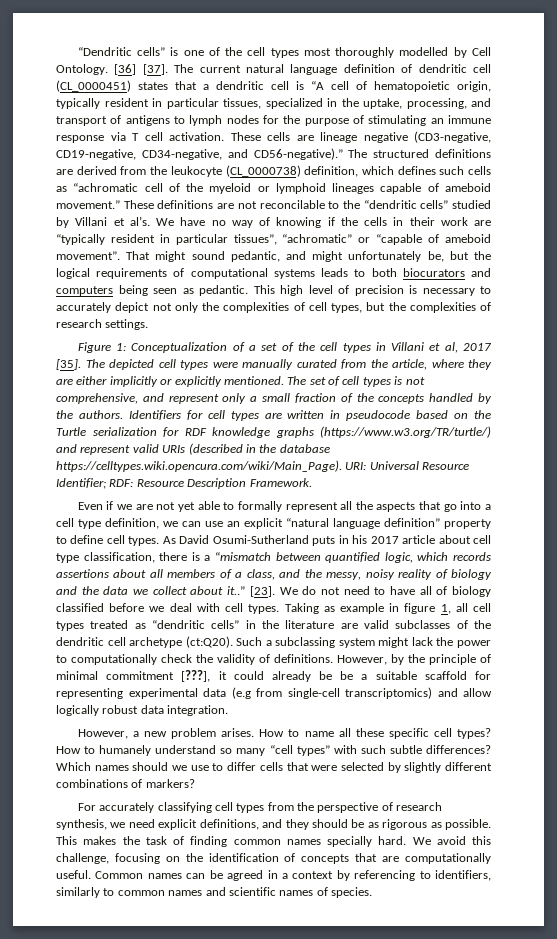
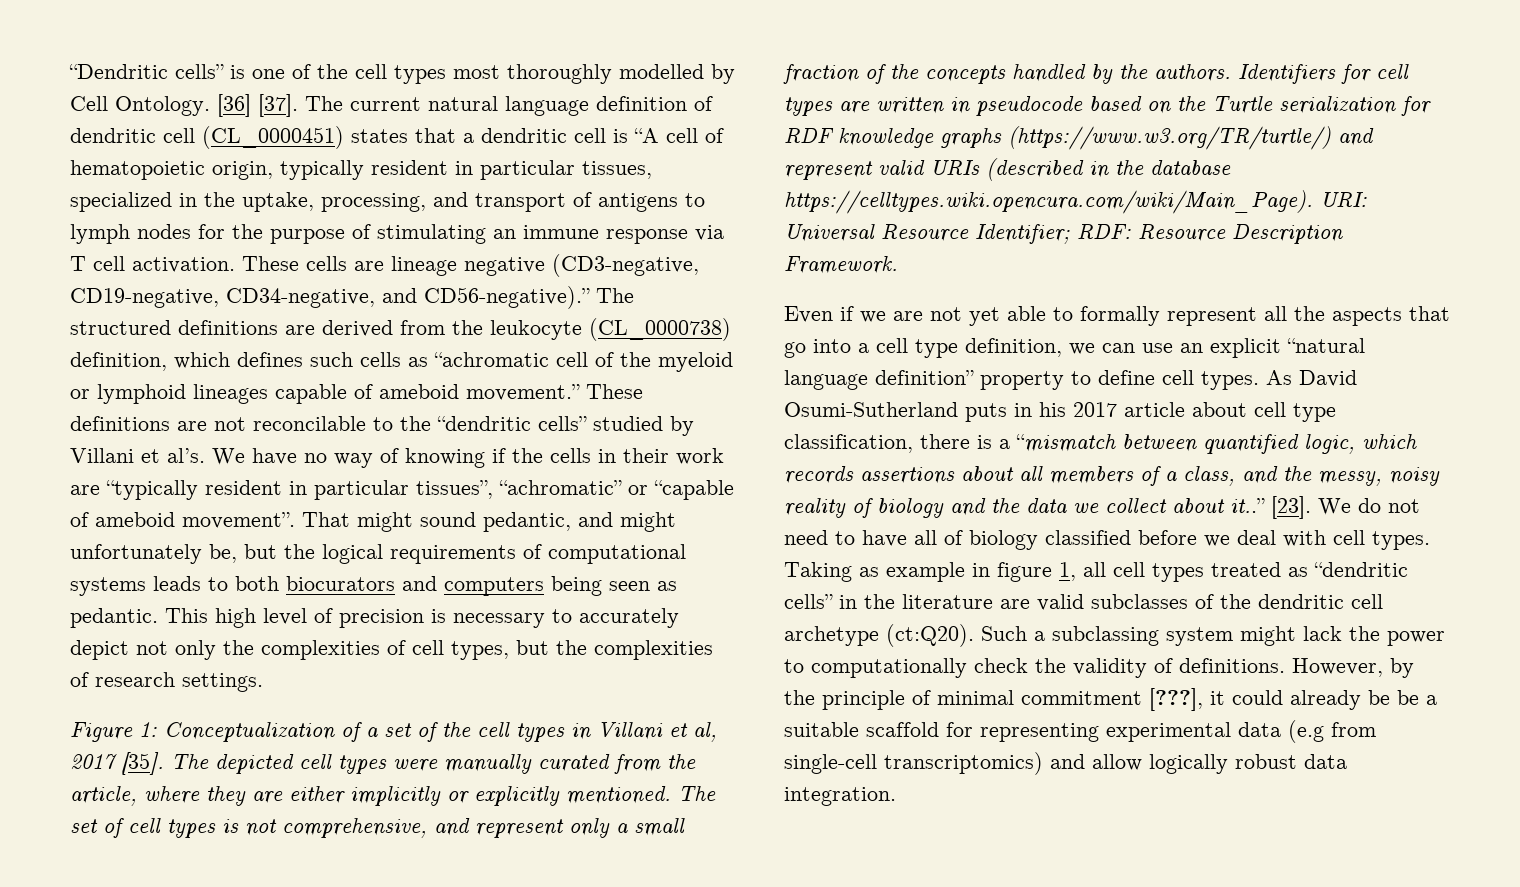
[77,728,491,739] [56,745,491,756] [56,762,492,773] [56,779,195,788] [77,802,443,813] [56,819,492,830] [56,836,491,847] [56,853,492,864] [56,870,491,881] [56,887,372,898] // However, a new problem arises. How to name all these specific cell types? How to humanely understand so many “cell types” with such subtle differences? Which names should we use to differ cells that were selected by slightly different combinations of markers? // For accurately classifying cell types from the perspective of research synthesis, we need explicit definitions, and they should be as rigorous as possible. This makes the task of finding common names specially hard. We avoid this challenge, focusing on the identification of concepts that are computationally useful. Common names can be agreed in a context by referencing to identifiers, similarly to common names and scientific names of species. -> (896, 796) none

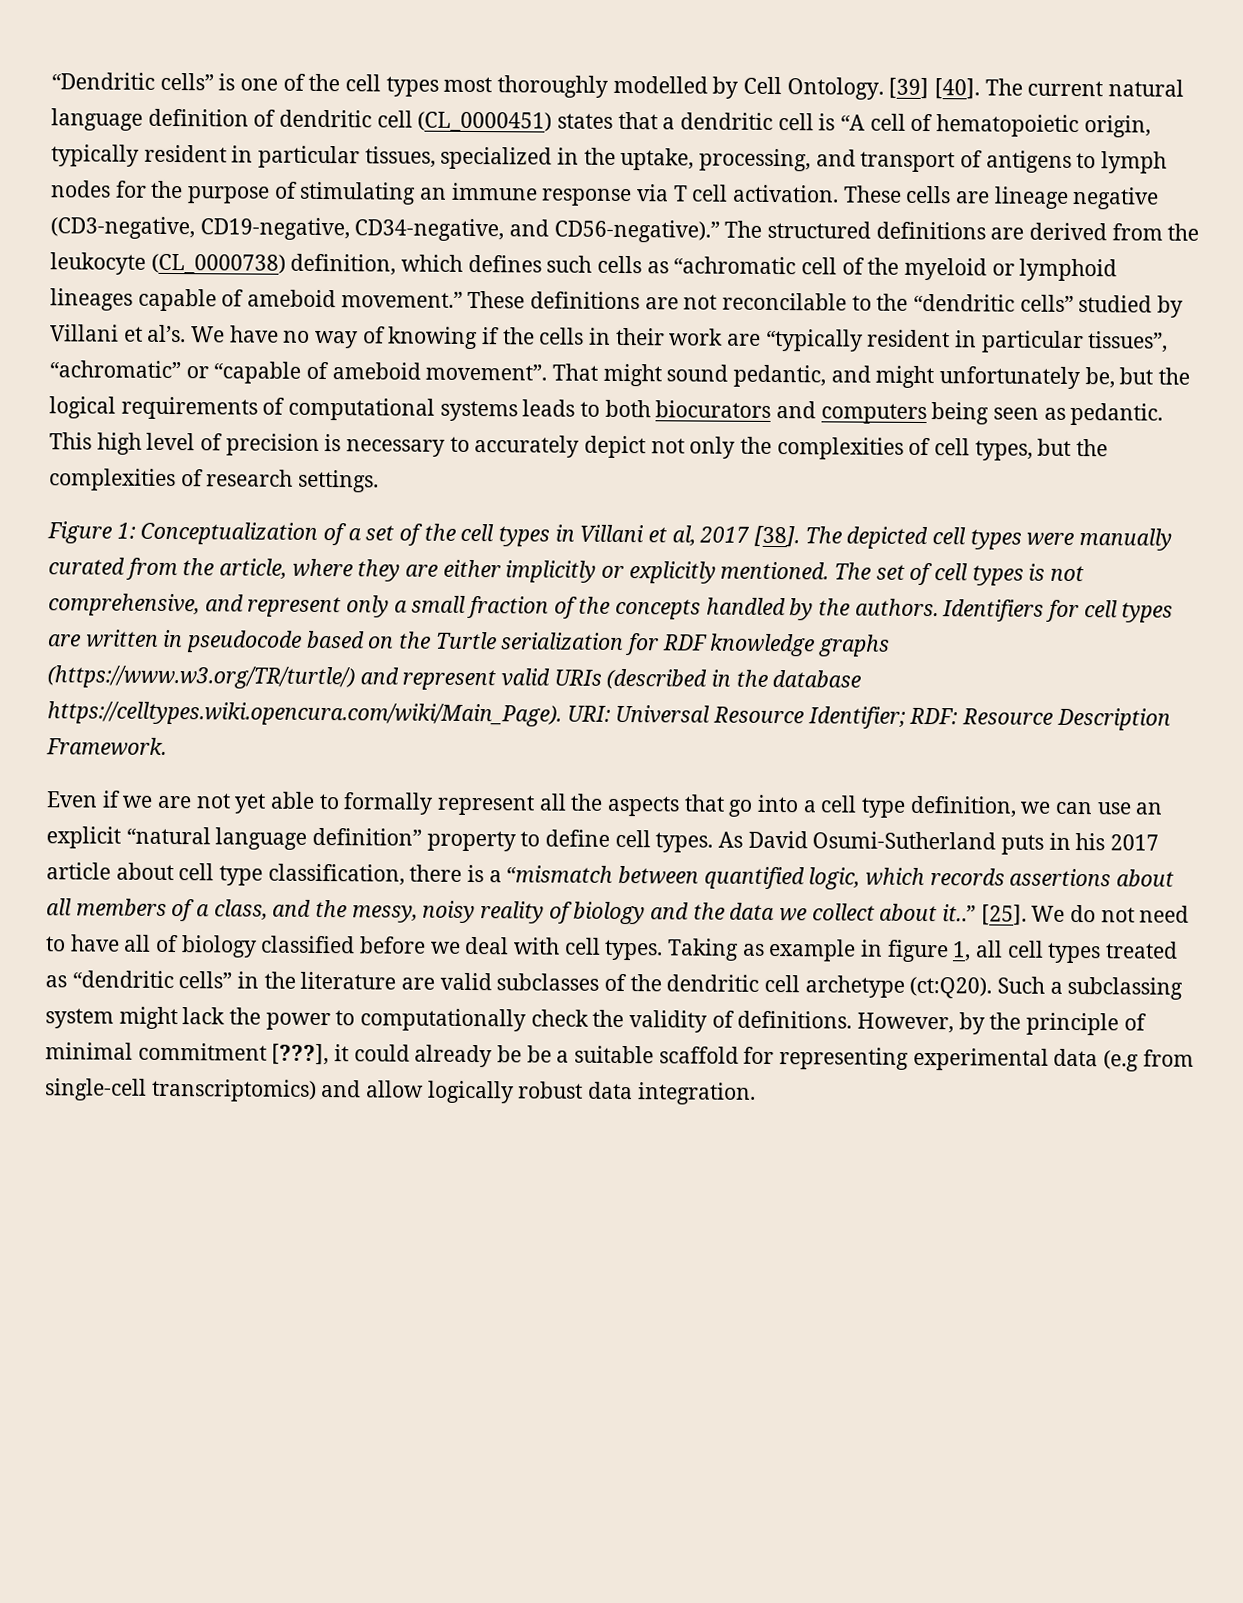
[217,94,298,117] [36] [37]. -> [888,77,981,100] [39] [40].
[121,752,164,775] [35]. -> [754,525,801,548] [38].
[1271,496,1311,519] [23]. -> [980,904,1027,926] [25].

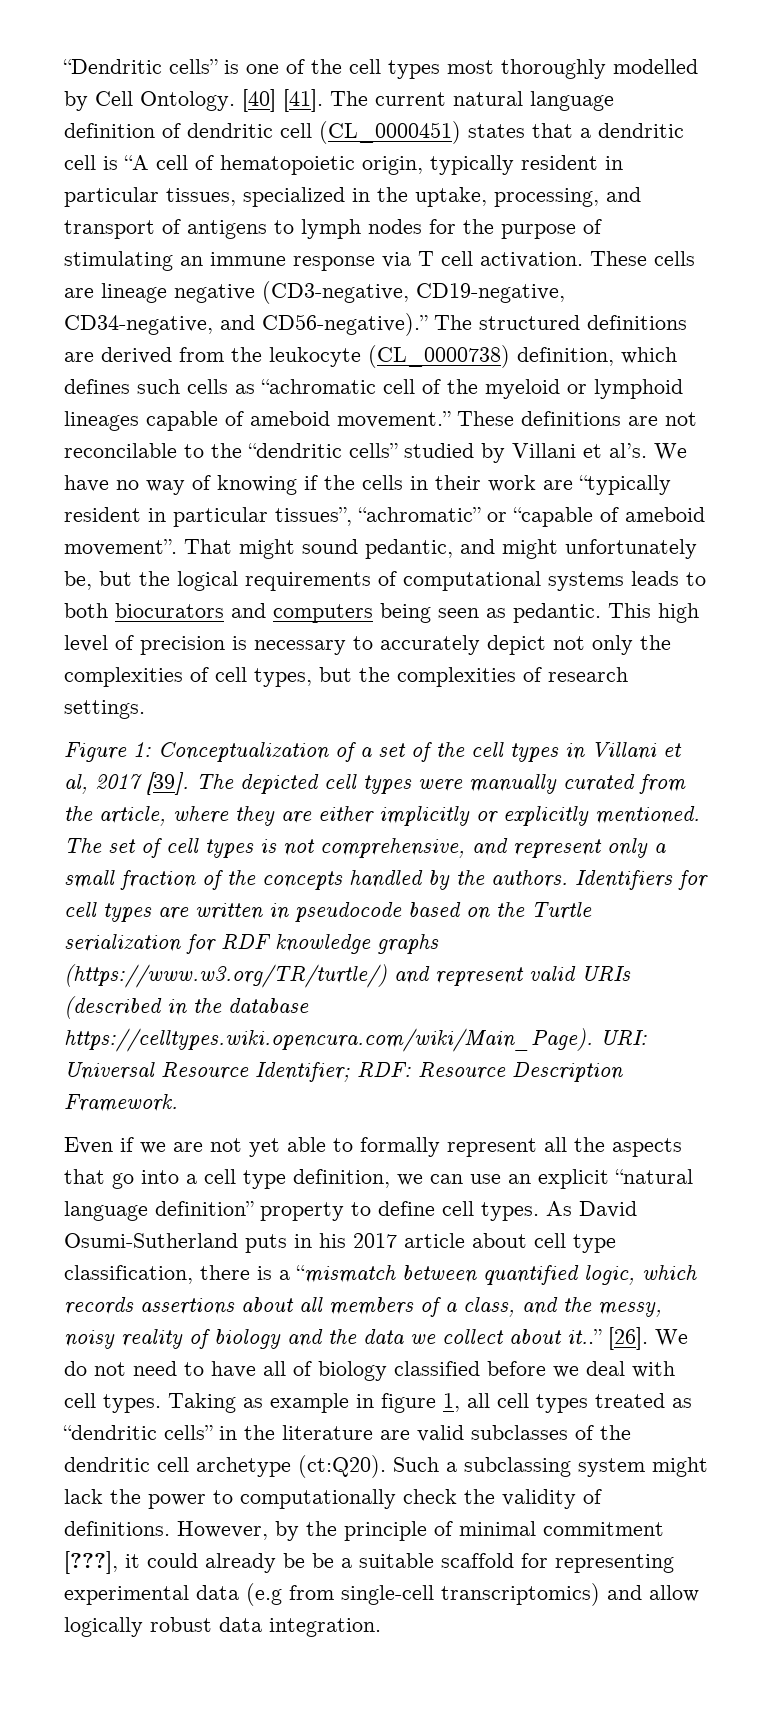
[888,77,981,100] [39] [40]. -> [242,89,323,112] [40] [41].
[754,525,801,548] [38]. -> [146,772,189,795] [39].
[980,904,1027,926] [25]. -> [608,1327,648,1350] [26].

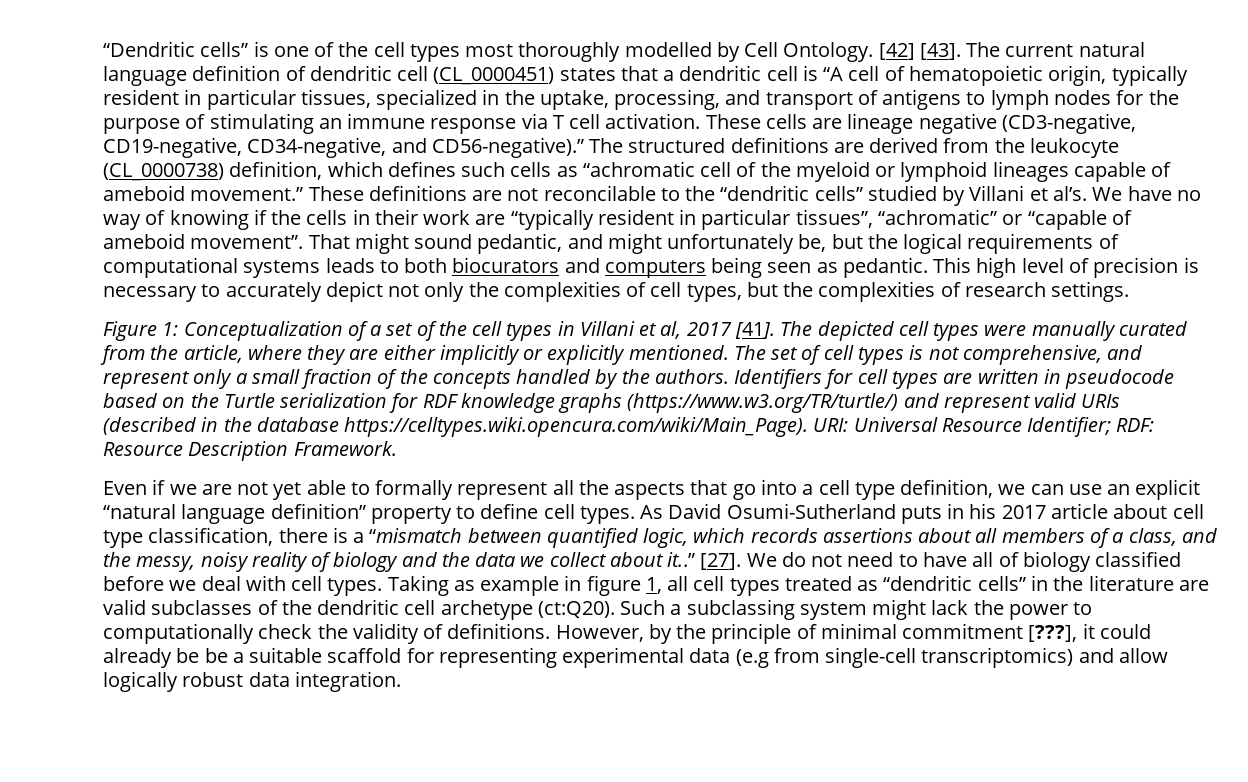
[242,89,323,112] [40] [41]. -> [878,43,961,60] [42] [43].
[146,772,189,795] [39]. -> [734,322,775,339] [41].
[608,1327,648,1350] [26]. -> [700,553,742,570] [27].

